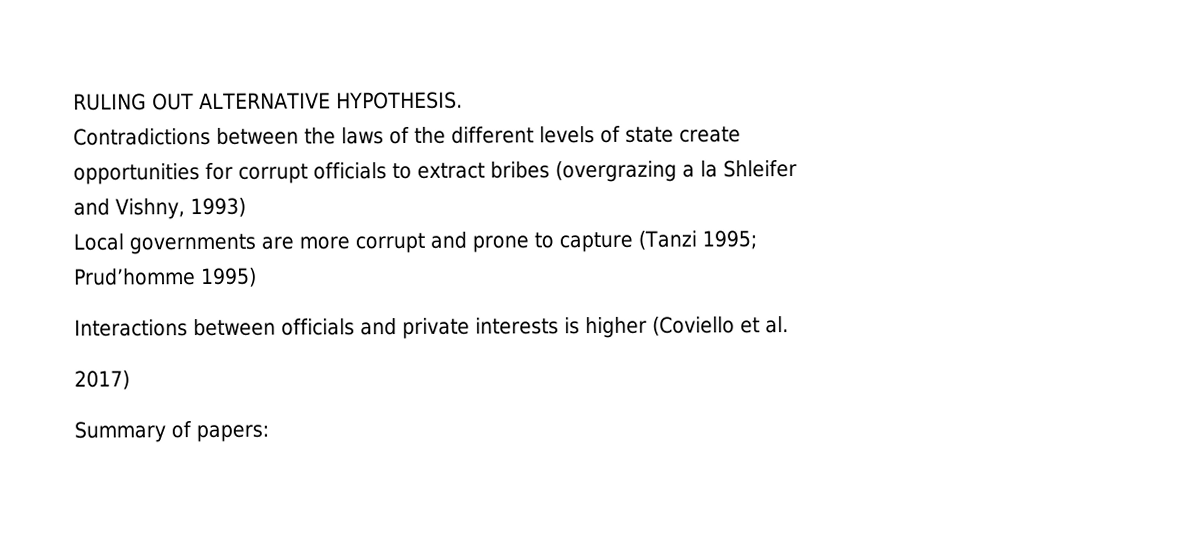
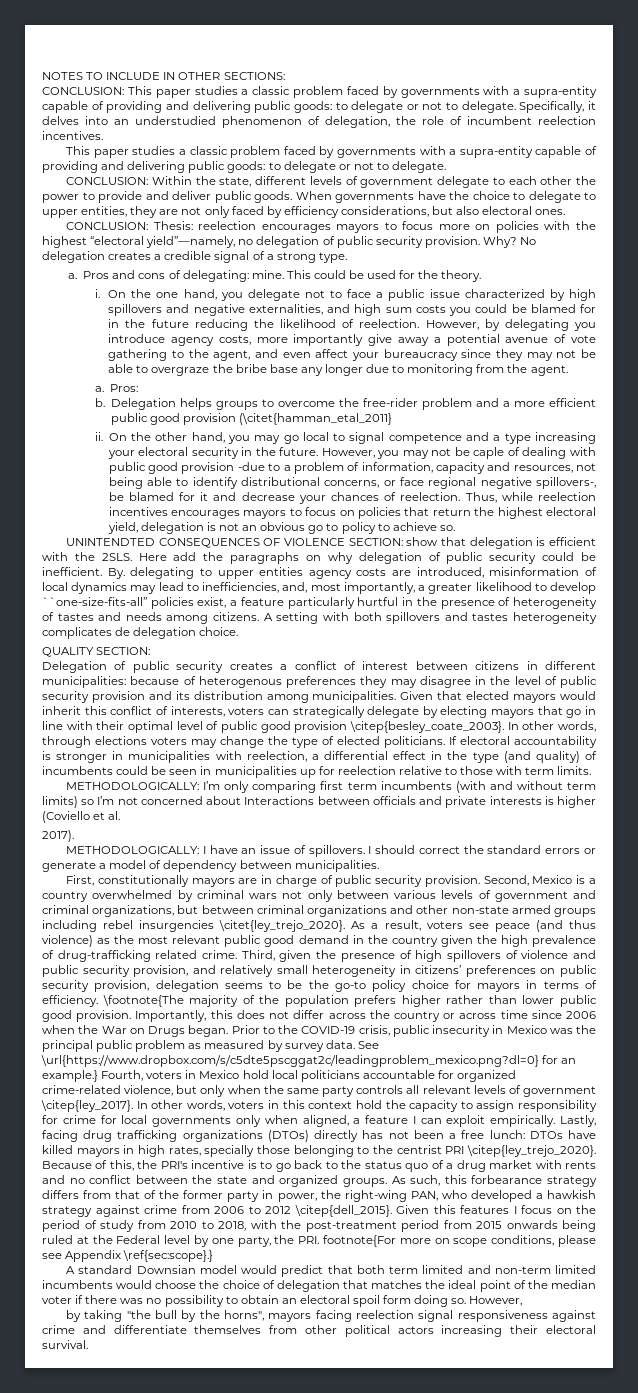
[73,91,463,111] [73,125,741,146] [73,159,797,185] [73,197,246,220] [73,230,757,255] [73,267,257,288] RULING OUT ALTERNATIVE HYPOTHESIS. // Contradictions between the laws of the different levels of state create // opportunities for corrupt officials to extract bribes (overgrazing a la Shleifer // and Vishny, 1993) // Local governments are more corrupt and prone to capture (Tanzi 1995; // Prud’homme 1995) // -> [42,72,285,80] [42,86,597,98] [42,101,597,113] [42,116,596,128] [42,131,103,140] [66,146,598,158] [42,161,447,173] [66,176,596,188] [42,191,596,203] [42,206,566,218] [66,221,597,233] [42,236,537,248] [42,251,347,263] [68,270,482,282] [94,289,596,301] [108,304,596,316] [108,319,596,331] [108,334,596,346] [108,349,597,361] [108,364,568,376] [94,384,138,392] [94,398,596,410] [110,413,393,425] [94,432,596,444] [107,447,596,459] [108,462,596,474] [108,477,597,489] [108,492,597,504] [108,507,596,519] [107,522,455,534] [66,537,596,549] [42,552,596,564] [42,567,597,579] [42,582,596,594] [42,597,598,609] [42,612,598,624] [42,627,239,639] [42,647,151,657] [42,661,596,673] [42,676,597,688] [42,691,596,703] [42,706,596,718] [42,721,596,733] [42,736,597,748] [42,751,598,763] [42,766,592,778] [66,781,596,793] [42,796,242,808] NOTES TO INCLUDE IN OTHER SECTIONS: // CONCLUSION: This paper studies a classic problem faced by governments with a supra-entity capable of providing and delivering public goods: to delegate or not to delegate. Specifically, it delves into an understudied phenomenon of delegation, the role of incumbent reelection incentives. // This paper studies a classic problem faced by governments with a supra-entity capable of providing and delivering public goods: to delegate or not to delegate. // CONCLUSION: Within the state, different levels of government delegate to each other the power to provide and deliver public goods. When governments have the choice to delegate to upper entities, they are not only faced by efficiency considerations, but also electoral ones. // CONCLUSION: Thesis: reelection encourages mayors to focus more on policies with the highest “electoral yield”—namely, no delegation of public security provision. Why? No delegation creates a credible signal of a strong type. // a. Pros and cons of delegating: mine. This could be used for the theory. // i. On the one hand, you delegate not to face a public issue characterized by high spillovers and negative externalities, and high sum costs you could be blamed for in the future reducing the likelihood of reelection. However, by delegating you introduce agency costs, more importantly give away a potential avenue of vote gathering to the agent, and even affect your bureaucracy since they may not be able to overgraze the bribe base any longer due to monitoring from the agent. // a. Pros: // b. Delegation helps groups to overcome the free-rider problem and a more efficient public good provision (\citet{hamman_etal_2011} // ii. On the other hand, you may go local to signal competence and a type increasing your electoral security in the future. However, you may not be caple of dealing with public good provision -due to a problem of information, capacity and resources, not being able to identify distributional concerns, or face regional negative spillovers-, be blamed for it and decrease your chances of reelection. Thus, while reelection incentives encourages mayors to focus on policies that return the highest electoral yield, delegation is not an obvious go to policy to achieve so. // UNINTENDTED CONSEQUENCES OF VIOLENCE SECTION: show that delegation is efficient with the 2SLS. Here add the paragraphs on why delegation of public security could be inefficient. By. delegating to upper entities agency costs are introduced, misinformation of local dynamics may lead to inefficiencies, and, most importantly, a greater likelihood to develop ``one-size-fits-all’’ policies exist, a feature particularly hurtful in the presence of heterogeneity of tastes and needs among citizens. A setting with both spillovers and tastes heterogeneity complicates de delegation choice. // QUALITY SECTION: // Delegation of public security creates a conflict of interest between citizens in different municipalities: because of heterogenous preferences they may disagree in the level of public security provision and its distribution among municipalities. Given that elected mayors would inherit this conflict of interests, voters can strategically delegate by electing mayors that go in line with their optimal level of public good provision \citep{besley_coate_2003}. In other words, through elections voters may change the type of elected politicians. If electoral accountability is stronger in municipalities with reelection, a differential effect in the type (and quality) of incumbents could be seen in municipalities up for reelection relative to those with term limits. // METHODOLOGICALLY: I’m only comparing first term incumbents (with and without term limits) so I’m not concerned about
[74,370,130,390] [74,421,269,443] 2017) // Summary of papers: -> [42,830,74,842] [66,845,596,857] [42,860,379,872] [66,875,596,887] [42,890,596,902] [42,905,596,917] [42,920,597,932] [42,935,596,947] [42,950,596,962] [42,965,597,977] [42,980,597,992] [42,995,597,1007] [42,1010,597,1022] [42,1025,596,1037] [42,1040,379,1052] [41,1055,577,1067] [42,1070,517,1082] [42,1085,596,1097] [41,1100,598,1112] [42,1115,596,1127] [42,1130,596,1142] [42,1145,596,1157] [42,1160,596,1172] [42,1175,598,1187] [42,1190,596,1202] [42,1205,596,1217] [42,1220,596,1232] [42,1235,596,1247] [42,1250,214,1262] [66,1265,596,1277] [42,1280,597,1292] [42,1295,523,1307] [66,1310,596,1322] [42,1325,596,1337] [42,1340,88,1349] 2017). // METHODOLOGICALLY: I have an issue of spillovers. I should correct the standard errors or generate a model of dependency between municipalities. // First, constitutionally mayors are in charge of public security provision. Second, Mexico is a country overwhelmed by criminal wars not only between various levels of government and criminal organizations, but between criminal organizations and other non-state armed groups including rebel insurgencies \citet{ley_trejo_2020}. As a result, voters see peace (and thus violence) as the most relevant public good demand in the country given the high prevalence of drug-trafficking related crime. Third, given the presence of high spillovers of violence and public security provision, and relatively small heterogeneity in citizens’ preferences on public security provision, delegation seems to be the go-to policy choice for mayors in terms of efficiency. \footnote{The majority of the population prefers higher rather than lower public good provision. Importantly, this does not differ across the country or across time since 2006 when the War on Drugs began. Prior to the COVID-19 crisis, public insecurity in Mexico was the principal public problem as measured by survey data. See \url{https://www.dropbox.com/s/c5dte5pscggat2c/leadingproblem_mexico.png?dl=0} for an example.} Fourth, voters in Mexico hold local politicians accountable for organized crime-related violence, but only when the same party controls all relevant levels of government \citep{ley_2017}. In other words, voters in this context hold the capacity to assign responsibility for crime for local governments only when aligned, a feature I can exploit empirically. Lastly, facing drug trafficking organizations (DTOs) directly has not been a free lunch: DTOs have killed mayors in high rates, specially those belonging to the centrist PRI \citep{ley_trejo_2020}. Because of this, the PRI's incentive is to go back to the status quo of a drug market with rents and no conflict between the state and organized groups. As such, this forbearance strategy differs from that of the former party in power, the right-wing PAN, who developed a hawkish strategy against crime from 2006 to 2012 \citep{dell_2015}. Given this features I focus on the period of study from 2010 to 2018, with the post-treatment period from 2015 onwards being ruled at the Federal level by one party, the PRI. footnote{For more on scope conditions, please see Appendix \ref{sec:scope}.} // A standard Downsian model would predict that both term limited and non-term limited incumbents would choose the choice of delegation that matches the ideal point of the median voter if there was no possibility to obtain an electoral spoil form doing so. However, // by taking "the bull by the horns", mayors facing reelection signal responsiveness against crime and differentiate themselves from other political actors increasing their electoral survival.

